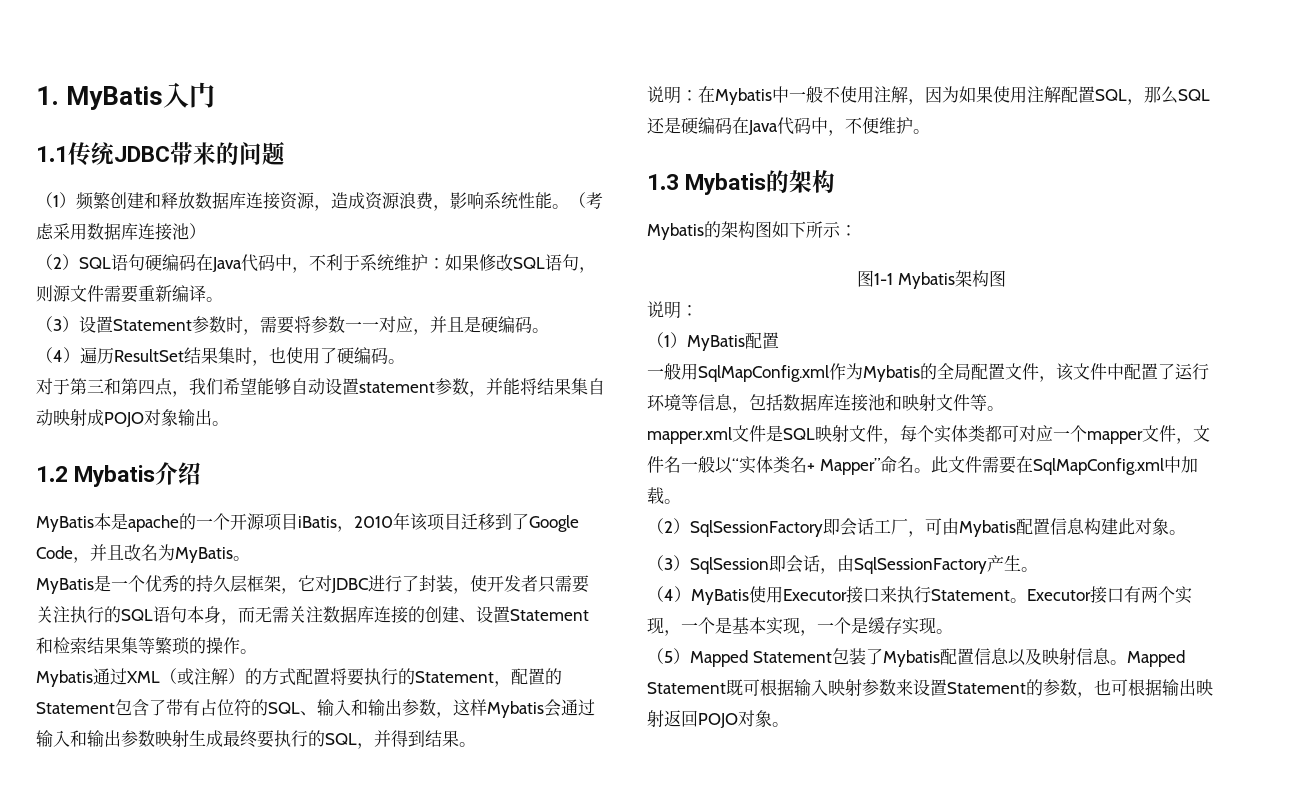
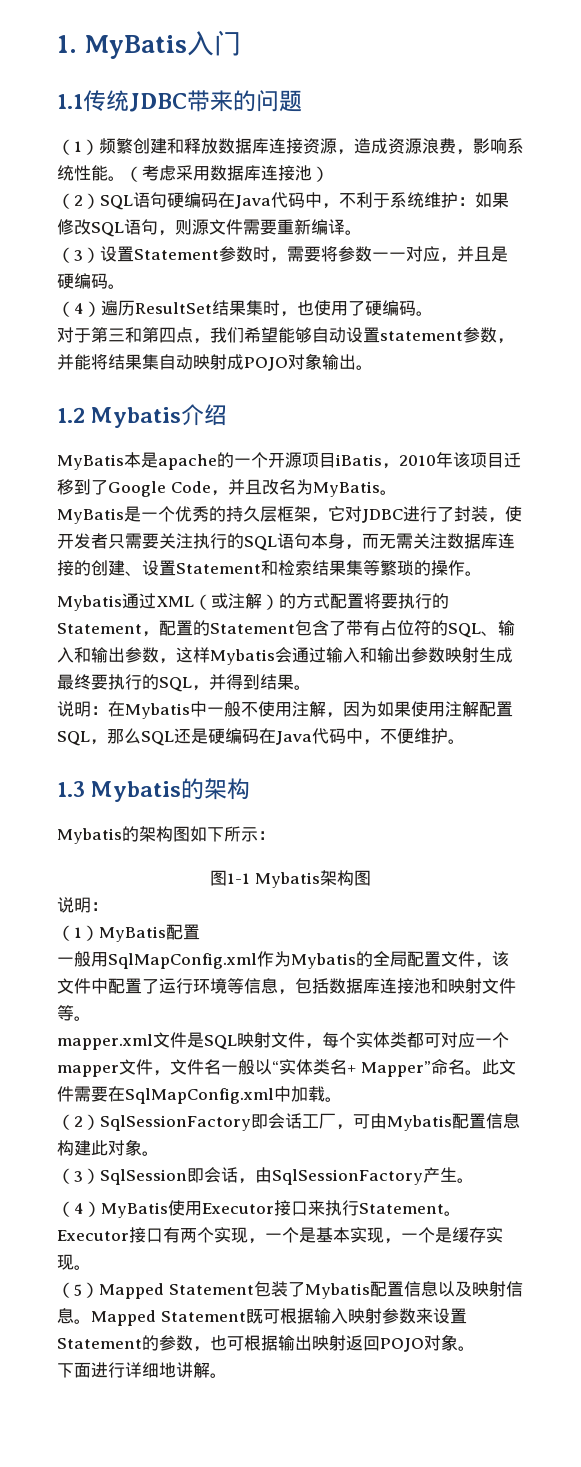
(789, 724) none -> [57,1362,227,1378] // 下面进行详细地讲解。

